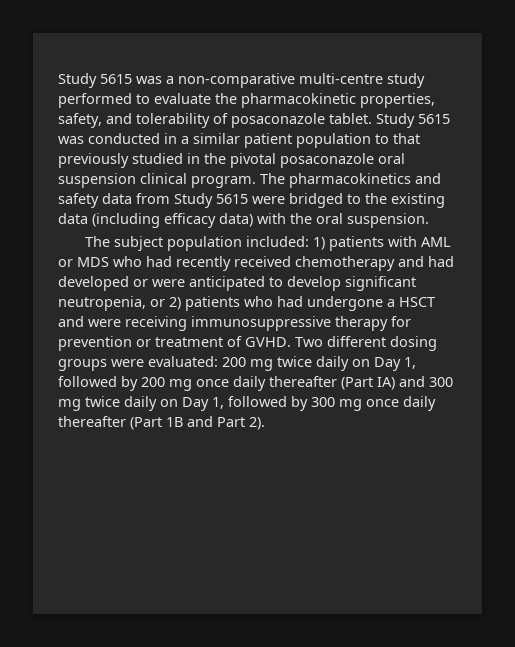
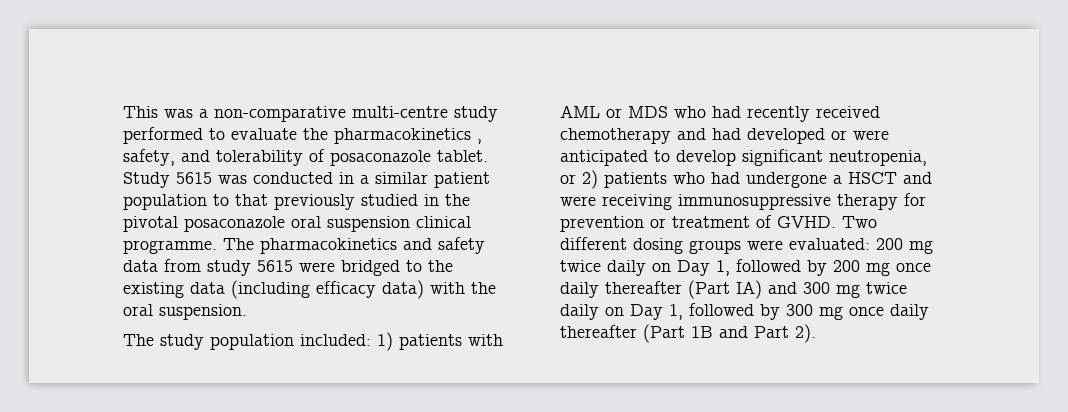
[58,73,132,88] Study 5615 -> [123,106,158,118] This
[241,93,435,108] pharmacokinetic properties, -> [334,128,482,144] pharmacokinetics ,
[191,176,256,188] program. -> [123,240,217,254] programme.
[174,193,213,208] Study -> [207,260,251,276] study
[114,236,164,251] subject -> [160,334,204,350] study

